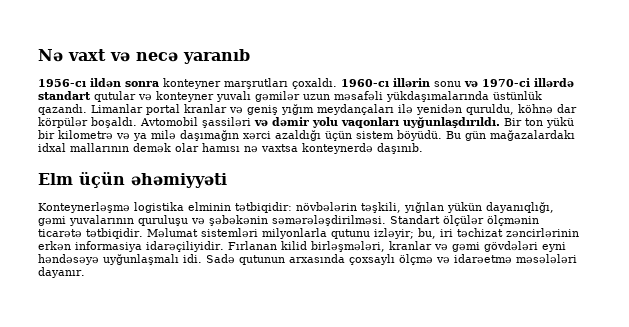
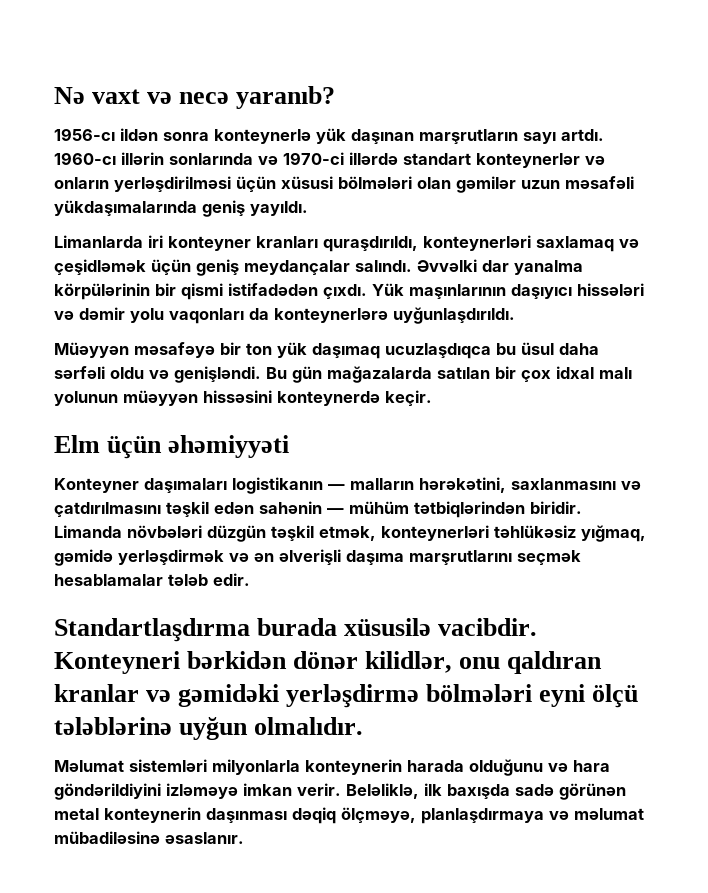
[183,49,250,64] yaranıb -> [236,86,336,109] yaranıb?
[163,78,337,89] konteyner marşrutları çoxaldı. -> [214,128,604,144] konteynerlə yük daşınan marşrutların sayı artdı.
[434,81,461,87] sonu -> [169,153,253,165] sonlarında
[94,91,542,102] [38,104,577,115] [38,117,251,128] qutular və konteyner yuvalı gəmilər uzun məsafəli yükdaşımalarında üstünlük qazandı. Limanlar portal kranlar və geniş yığım meydançaları ilə yenidən quruldu, köhnə dar körpülər boşaldı. Avtomobil şassiləri -> [476,153,605,168] [54,176,634,193] [54,200,308,217] [54,235,639,252] [54,259,583,276] [54,283,644,300] konteynerlər və onların yerləşdirilməsi üçün xüsusi bölmələri olan gəmilər uzun məsafəli yükdaşımalarında geniş yayıldı. // Limanlarda iri konteyner kranları quraşdırıldı, konteynerləri saxlamaq və çeşidləmək üçün geniş meydançalar salındı. Əvvəlki dar yanalma körpülərinin bir qismi istifadədən çıxdı. Yük maşınlarının daşıyıcı hissələri
(399, 122) none -> [249,308,388,323] da konteynerlərə
[504,117,574,128] [38,130,575,141] [38,143,423,154] [38,172,227,188] [38,202,554,213] [38,215,539,226] [38,228,579,239] [38,241,566,252] [38,254,577,265] [38,267,85,278] Bir ton yükü bir kilometrə və ya milə daşımağın xərci azaldığı üçün sistem böyüdü. Bu gün mağazalardakı idxal mallarının demək olar hamısı nə vaxtsa konteynerdə daşınıb. // Elm üçün əhəmiyyəti // Konteynerləşmə logistika elminin tətbiqidir: növbələrin təşkili, yığılan yükün dayanıqlığı, gəmi yuvalarının quruluşu və şəbəkənin səmərələşdirilməsi. Standart ölçülər ölçmənin ticarətə tətbiqidir. Məlumat sistemləri milyonlarla qutunu izləyir; bu, iri təchizat zəncirlərinin erkən informasiya idarəçiliyidir. Fırlanan kilid birləşmələri, kranlar və gəmi gövdələri eyni həndəsəyə uyğunlaşmalı idi. Sadə qutunun arxasında çoxsaylı ölçmə və idarəetmə məsələləri dayanır. -> [54,342,599,359] [54,366,632,383] [54,390,432,406] [54,435,290,459] [54,477,641,494] [54,501,582,518] [54,525,646,542] [54,549,581,566] [54,573,250,586] [54,618,538,642] [54,651,603,674] [54,684,639,708] [54,717,364,740] [54,759,610,776] [54,783,626,800] [54,807,644,824] [54,831,244,844] // Müəyyən məsafəyə bir ton yük daşımaq ucuzlaşdıqca bu üsul daha sərfəli oldu və genişləndi. Bu gün mağazalarda satılan bir çox idxal malı yolunun müəyyən hissəsini konteynerdə keçir. // Elm üçün əhəmiyyəti // Konteyner daşımaları logistikanın — malların hərəkətini, saxlanmasını və çatdırılmasını təşkil edən sahənin — mühüm tətbiqlərindən biridir. Limanda növbələri düzgün təşkil etmək, konteynerləri təhlükəsiz yığmaq, gəmidə yerləşdirmək və ən əlverişli daşıma marşrutlarını seçmək hesablamalar tələb edir. // Standartlaşdırma burada xüsusilə vacibdir. Konteyneri bərkidən dönər kilidlər, onu qaldıran kranlar və gəmidəki yerləşdirmə bölmələri eyni ölçü tələblərinə uyğun olmalıdır. // Məlumat sistemləri milyonlarla konteynerin harada olduğunu və hara göndərildiyini izləməyə imkan verir. Beləliklə, ilk baxışda sadə görünən metal konteynerin daşınması dəqiq ölçməyə, planlaşdırmaya və məlumat mübadiləsinə əsaslanır.

